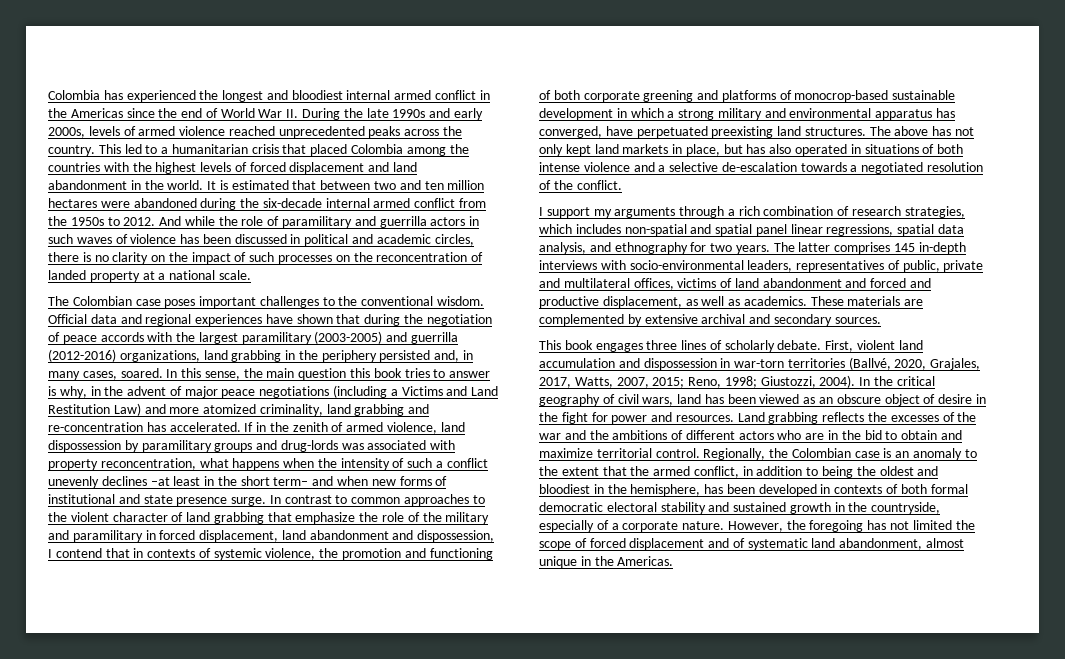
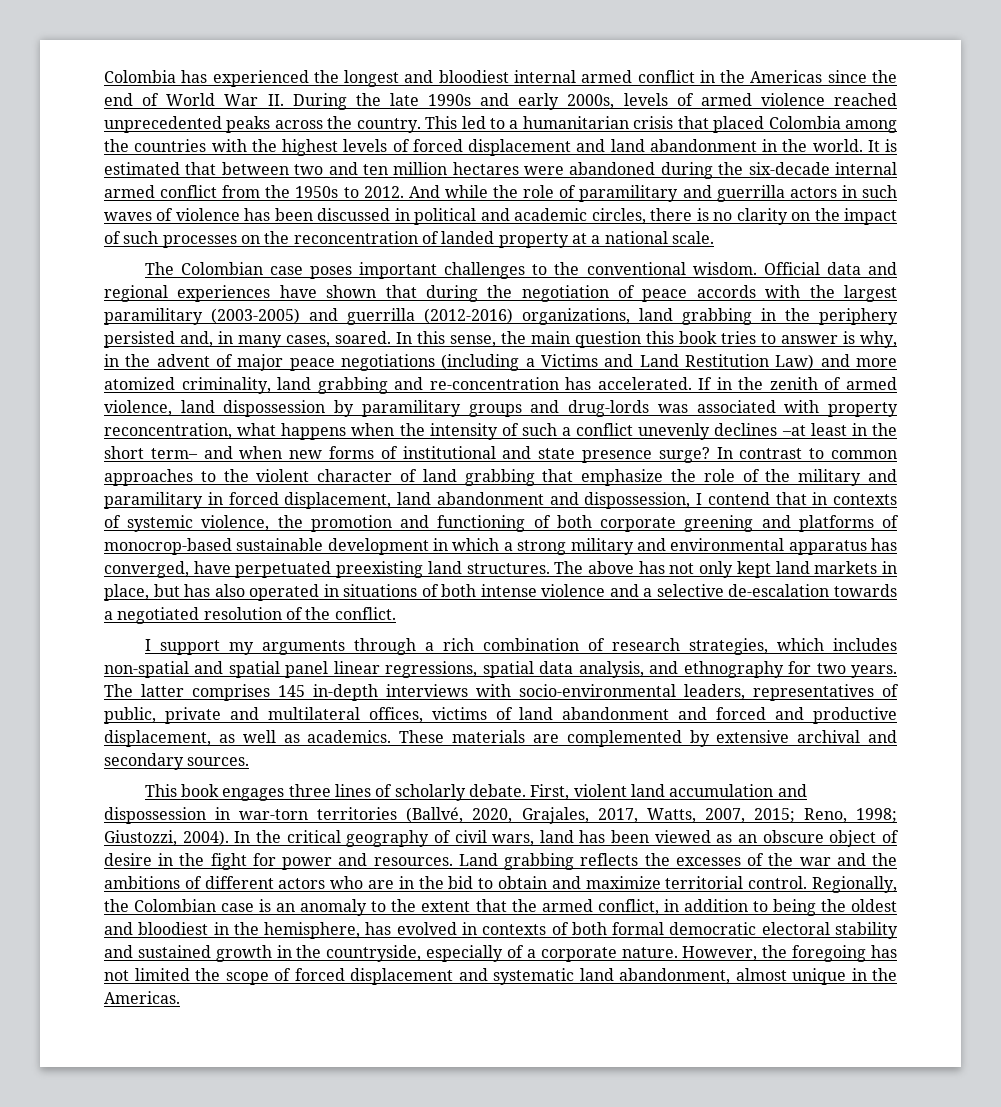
[231,497,267,506] surge. -> [658,447,710,463] surge?
[726,484,817,496] been developed -> [396,922,457,935] evolved
[732,538,745,548] of -> (488, 974) none

